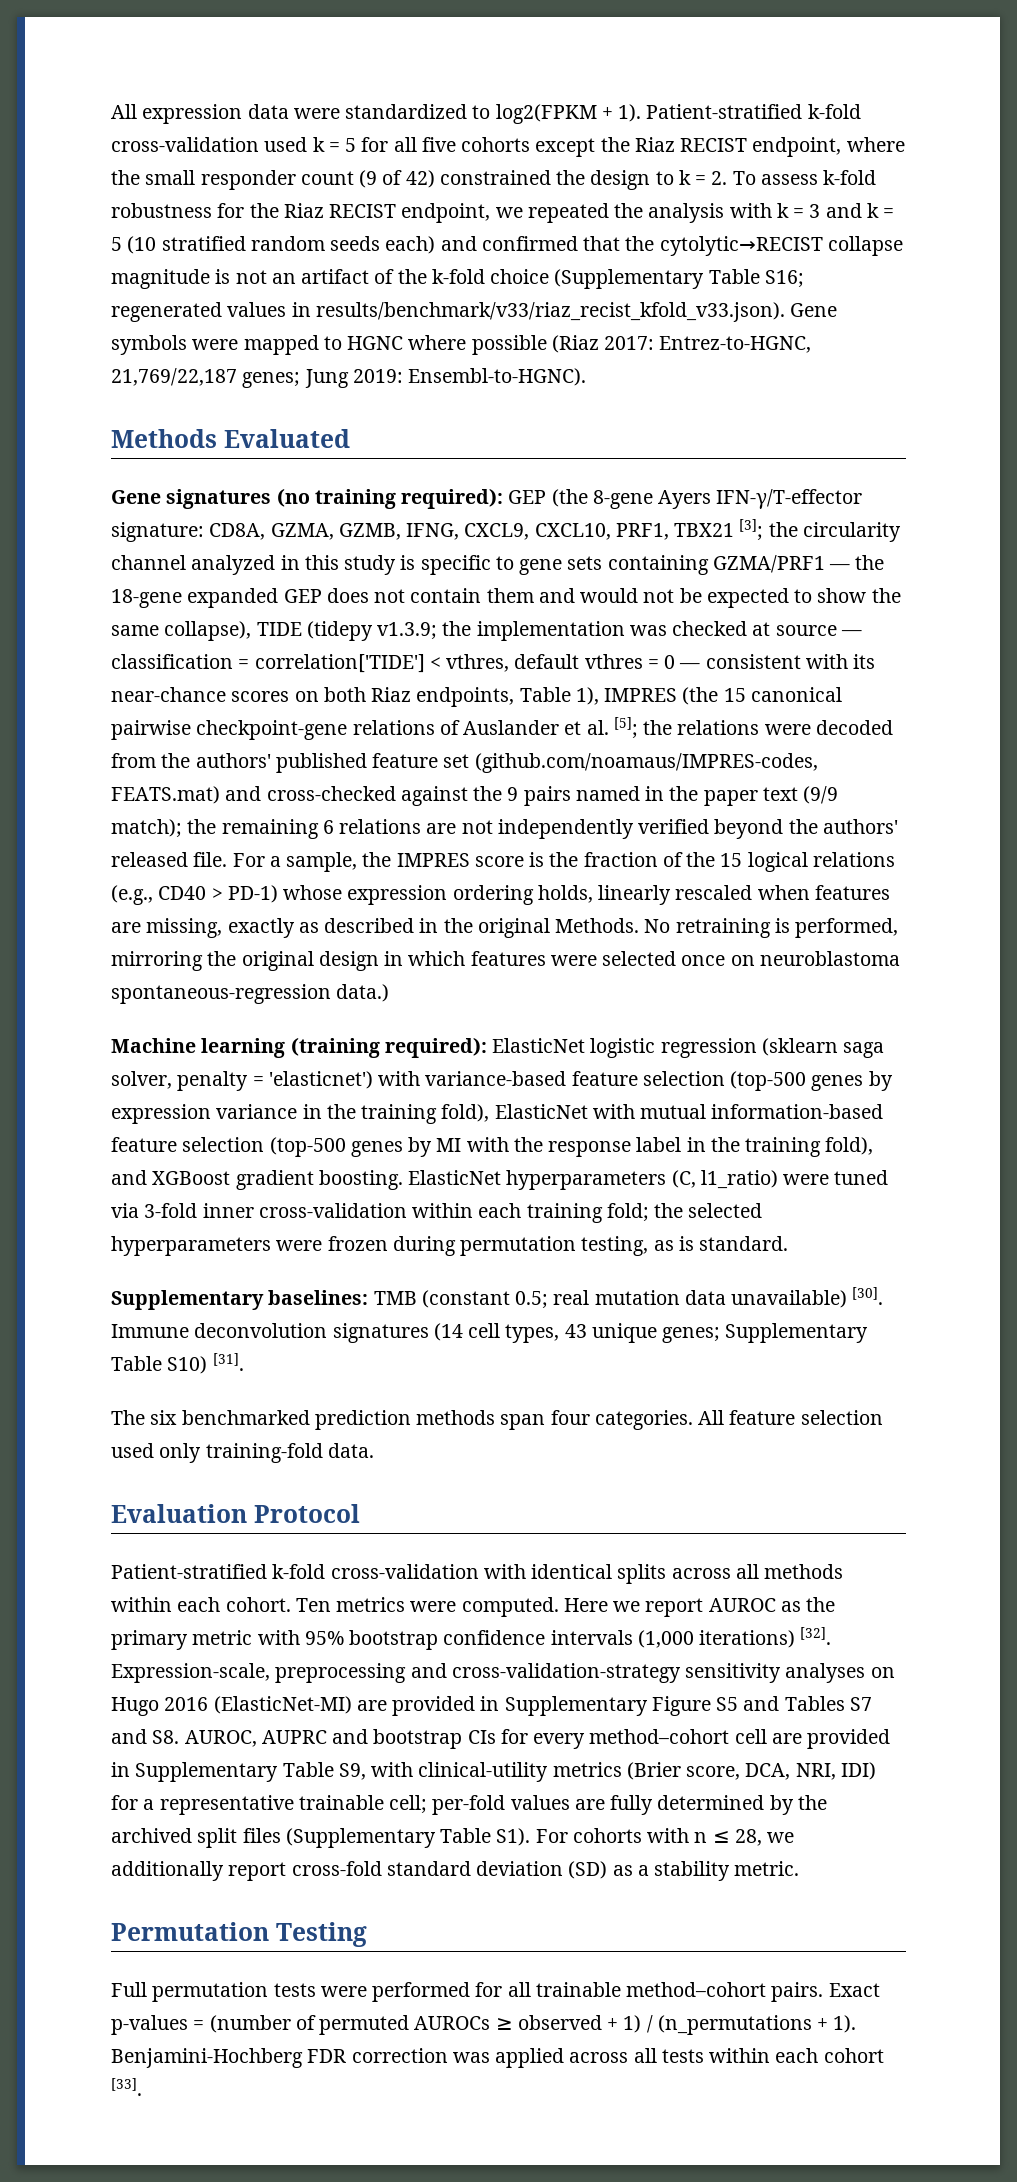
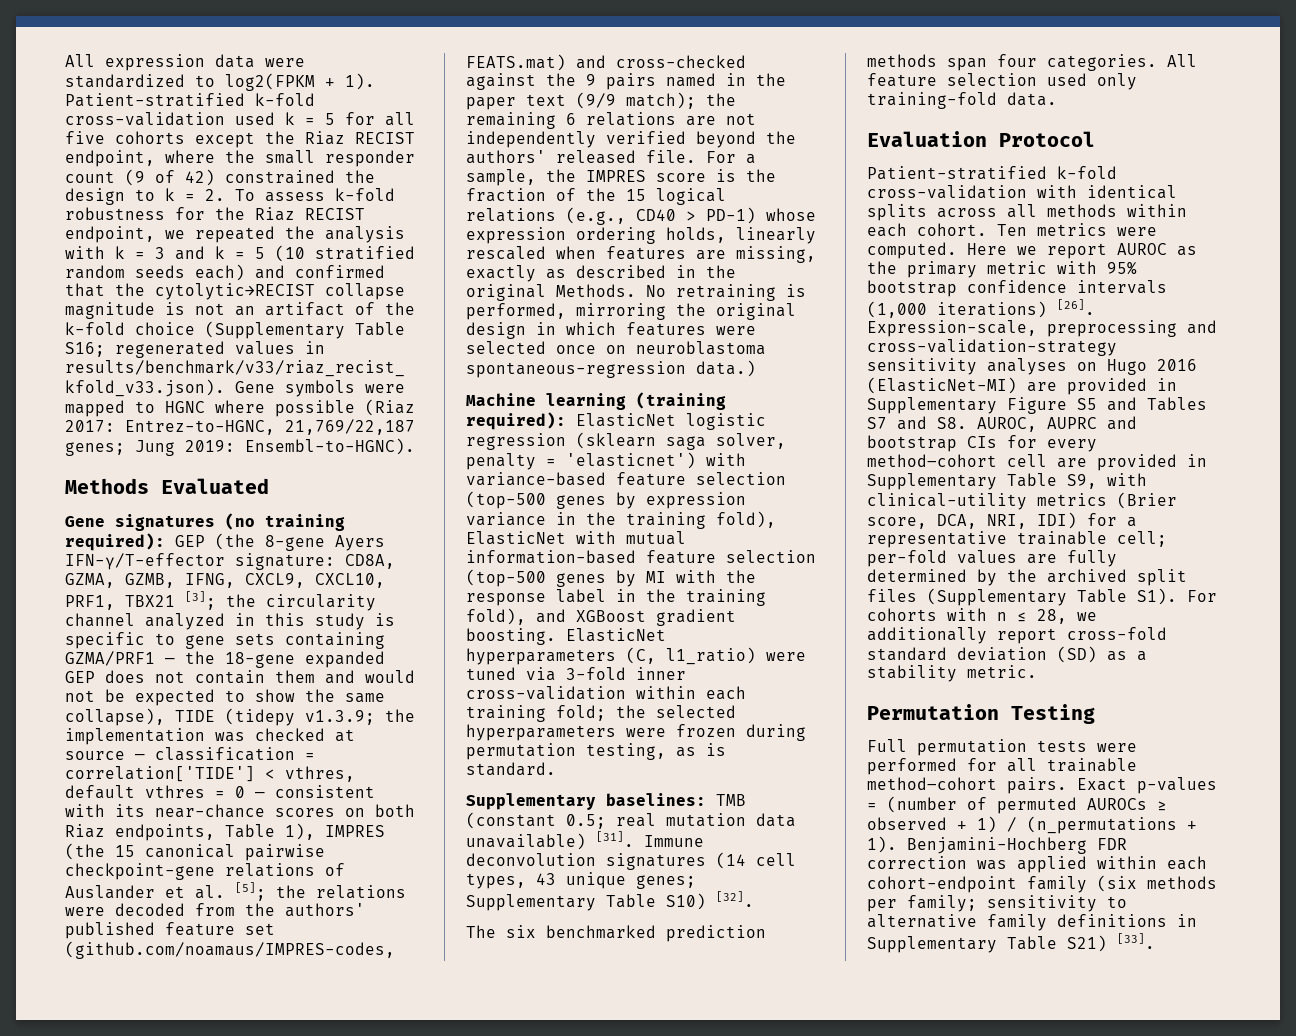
[852,1287,884,1305] [30]. -> [596,831,634,847] [31].
[212,1353,244,1371] [31]. -> [716,891,754,907] [32].
[800,1627,832,1645] [32]. -> [1057,299,1095,315] [26].
[569,2048,884,2063] across all tests within each cohort -> [1097,856,1207,870] [867,875,1217,893] [867,895,1127,912] [867,914,1197,931] [867,935,1107,953] within each cohort-endpoint family (six methods per family; sensitivity to alternative family definitions in Supplementary Table S21)

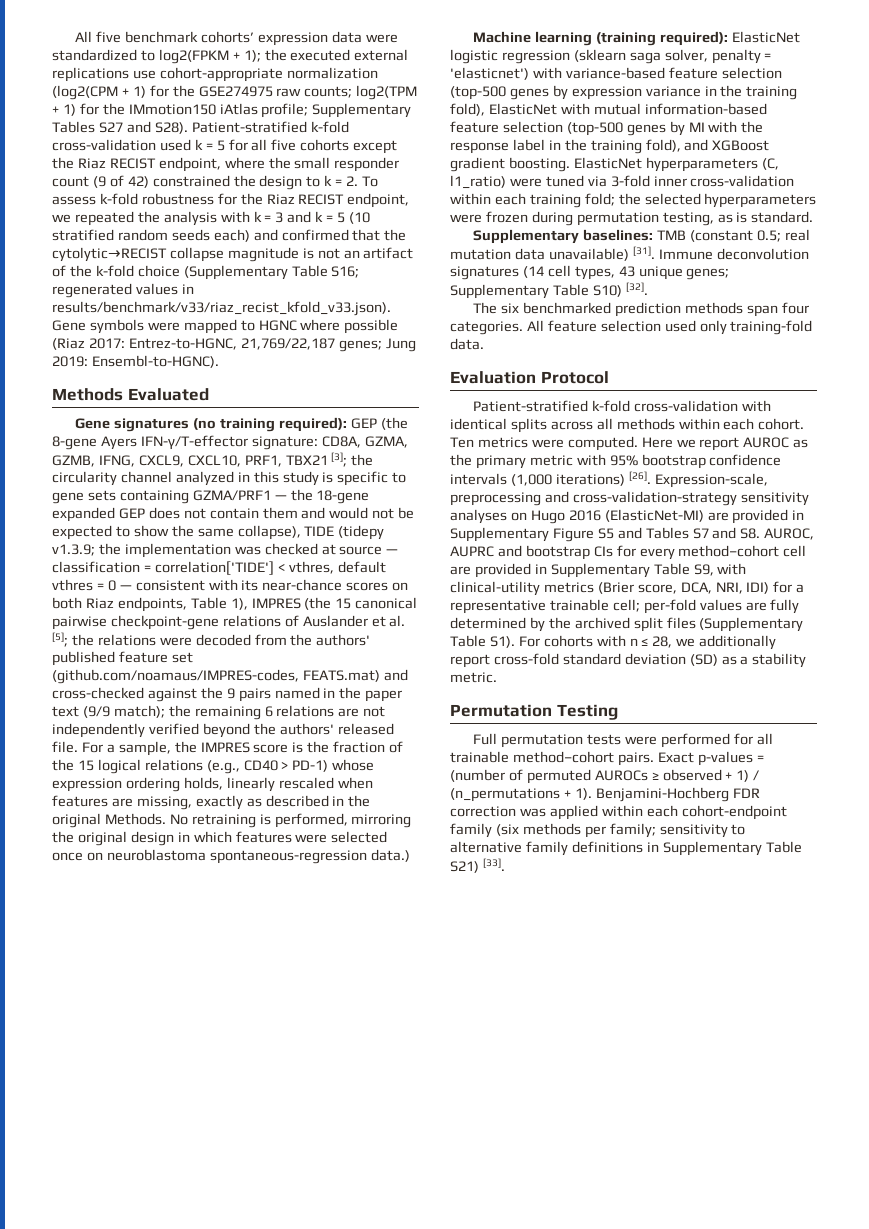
[65,54,95,67] All -> [75,31,254,43] All five benchmark cohorts’
[345,73,375,90] 1). -> [243,49,409,62] [52,67,378,82] [52,85,418,100] [52,103,412,118] [52,121,188,134] 1); the executed external replications use cohort-appropriate normalization (log2(CPM + 1) for the GSE274975 raw counts; log2(TPM + 1) for the IMmotion150 iAtlas profile; Supplementary Tables S27 and S28).

